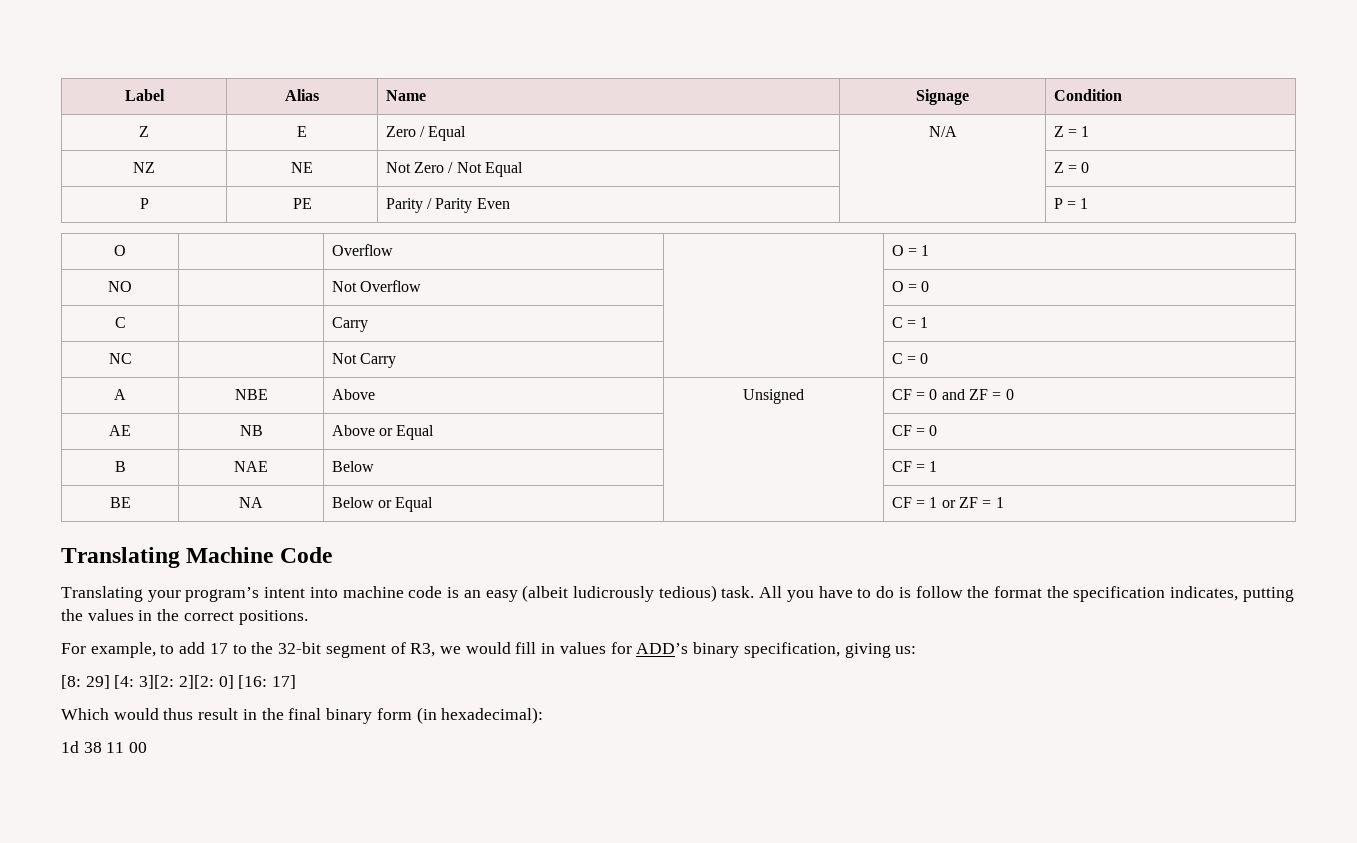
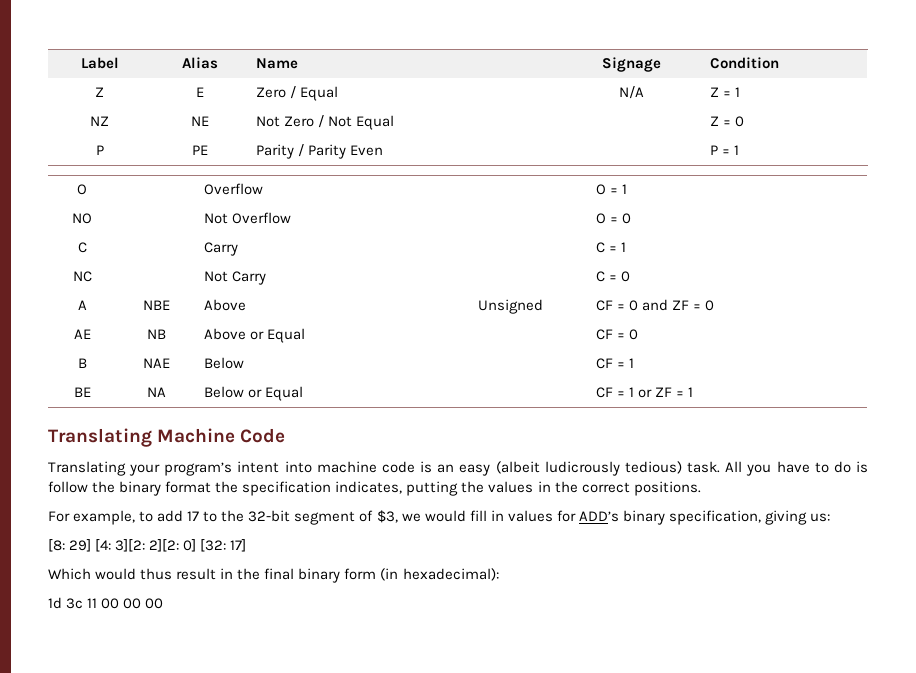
(990, 592) none -> [119,481,162,496] binary
[410,643,436,657] R3, -> [376,510,398,523] $3,
[238,675,268,689] [16: -> [200,539,227,552] [32:
[83,742,102,753] 38 -> [66,598,84,609] 3c
(148, 747) none -> [123,598,164,609] 00 00

